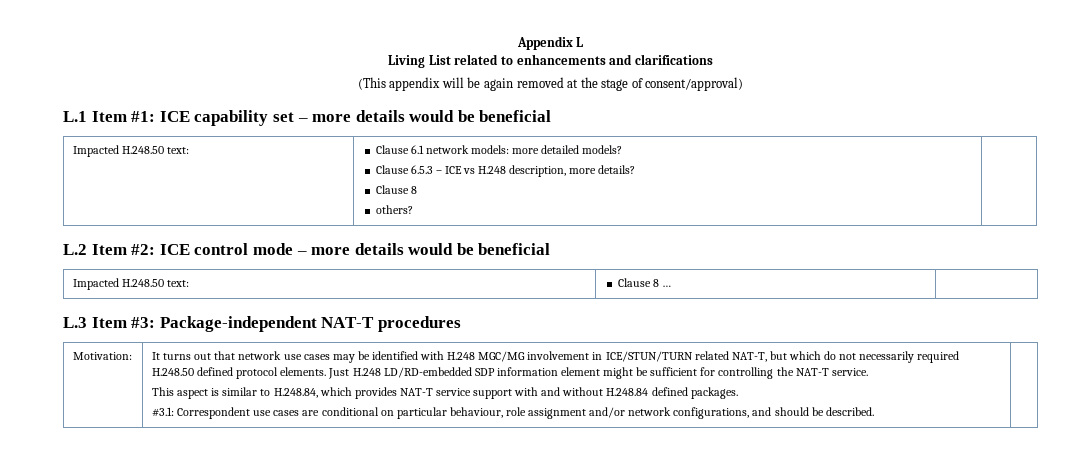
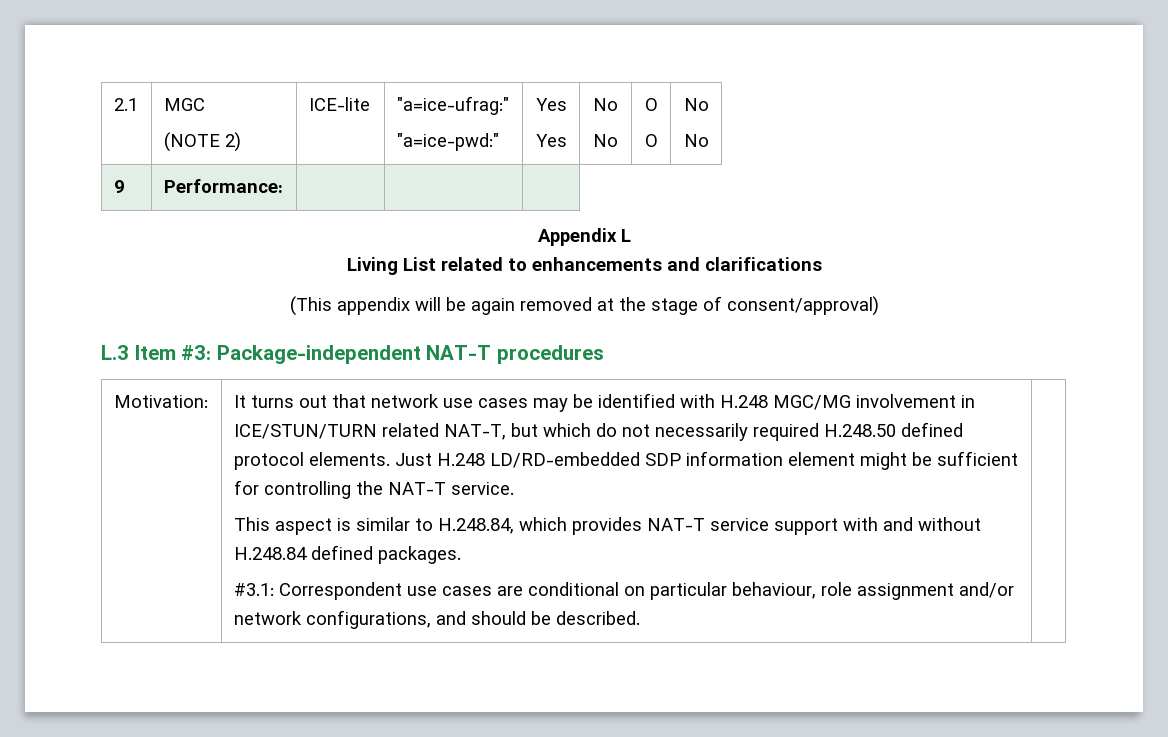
(516, 43) none -> [113,98,138,111] [163,98,205,111] [163,132,241,152] [308,97,370,111] [396,96,509,115] [396,133,499,151] [535,98,567,111] [535,134,567,147] [593,98,618,111] [593,134,618,147] [644,98,658,111] [644,134,658,147] [683,98,709,111] [683,134,709,147] [113,180,125,193] [163,179,283,193] 2.1 | MGC // (NOTE 2) | ICE-lite | "a=ice-ufrag:" // "a=ice-pwd:" | Yes // Yes | No // No | O // O | No // No // 9 | Performance: | | | //
[63,110,552,126] [72,145,190,157] [375,145,623,154] [375,165,636,177] [375,185,417,194] [375,205,413,214] [63,243,551,255] [72,278,190,290] [617,278,671,287] // L.1 Item #1: ICE capability set – more details would be beneficial // Impacted H.248.50 text: | Clause 6.1 network models: more detailed models? // Clause 6.5.3 – ICE vs H.248 description, more details? // Clause 8 // others? | // L.2 Item #2: ICE control mode – more details would be beneficial // Impacted H.248.50 text: | Clause 8 … | -> (879, 306) none

